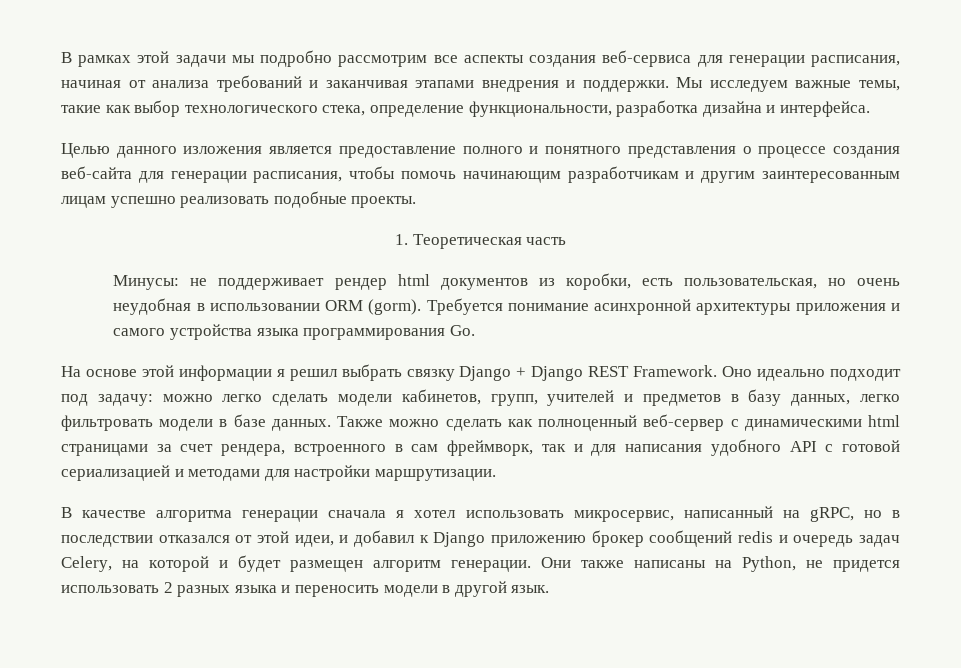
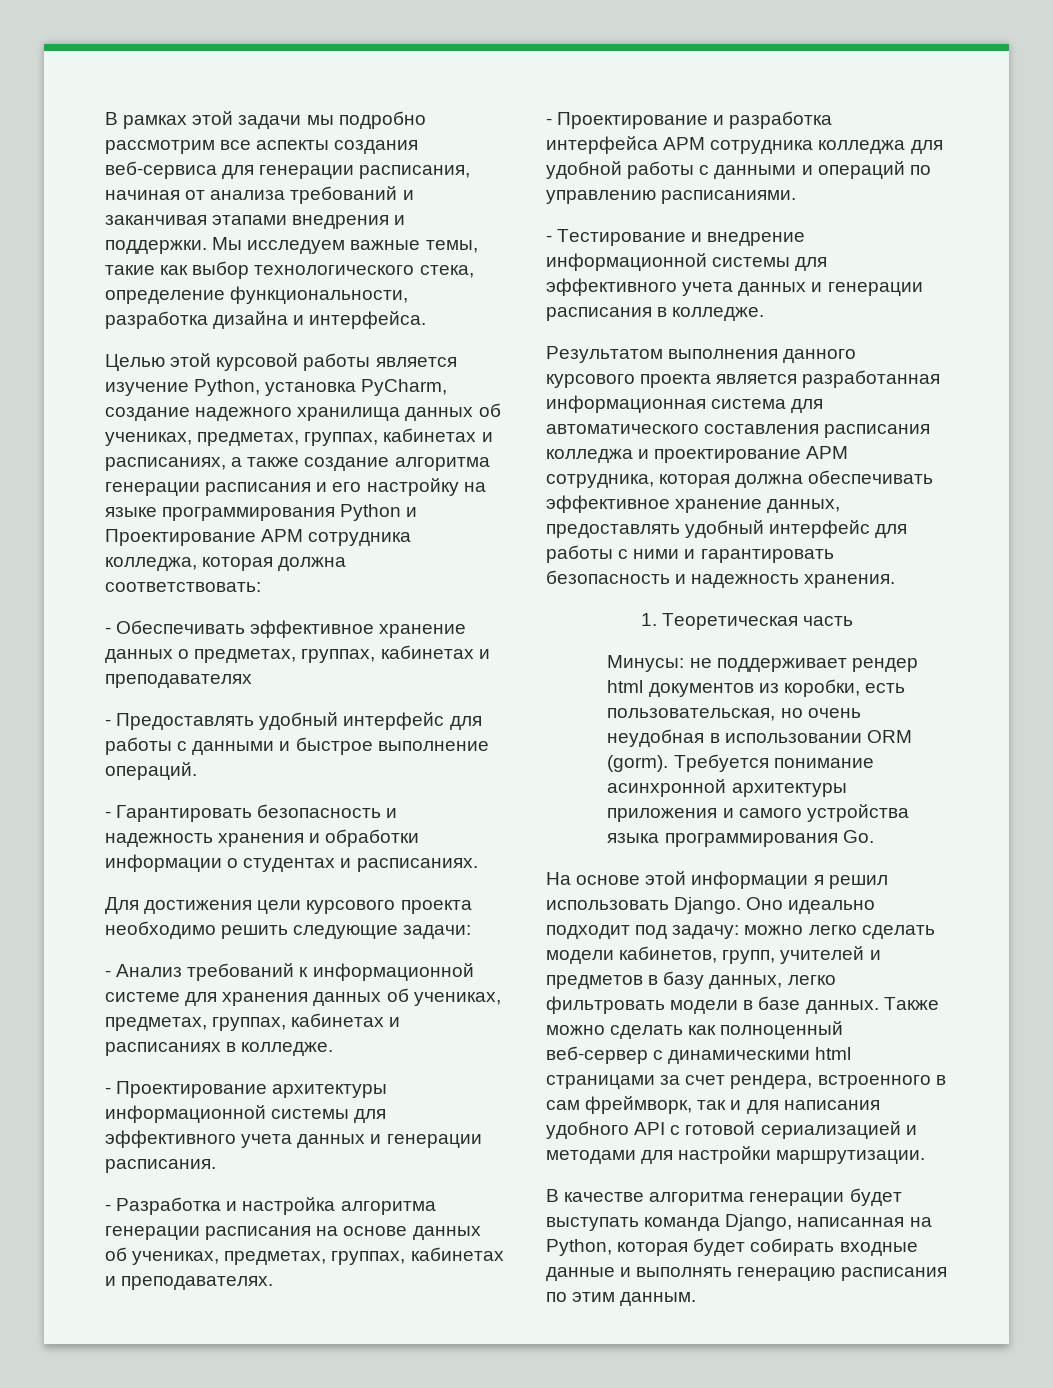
[116,146,901,158] [61,166,900,183] [61,191,417,208] данного изложения является предоставление полного и понятного представления о процессе создания веб-сайта для генерации расписания, чтобы помочь начинающим разработчикам и другим заинтересованным лицам успешно реализовать подобные проекты. -> [170,353,457,371] [105,379,448,396] [105,403,501,421] [105,428,493,446] [105,457,490,471] [105,478,486,496] [105,504,418,521] [105,529,412,546] [105,557,347,571] [105,582,261,592] [105,620,467,638] [105,645,490,663] [105,674,252,688] [105,712,482,730] [105,737,489,755] [105,762,197,780] [105,804,398,822] [105,829,420,847] [105,854,478,872] [105,897,472,914] [105,921,472,939] [105,963,474,981] [105,988,501,1006] [105,1013,401,1031] [105,1042,334,1056] [105,1081,388,1098] [105,1105,387,1123] [105,1130,482,1148] [105,1159,216,1173] [105,1197,436,1215] [105,1226,481,1240] [105,1247,504,1265] [105,1276,274,1290] [546,111,833,129] [546,136,943,154] [546,161,931,179] [546,190,797,204] [546,229,806,246] [546,253,828,271] [546,278,923,296] [546,307,765,321] [546,346,857,363] [546,370,941,388] [546,395,824,413] [546,424,931,438] [546,446,849,463] [546,470,934,488] [546,495,841,513] [546,520,908,538] [546,545,834,563] [546,570,896,588] этой курсовой работы является изучение Python, установка PyCharm, создание надежного хранилища данных об учениках, предметах, группах, кабинетах и расписаниях, а также создание алгоритма генерации расписания и его настройку на языке программирования Python и Проектирование АРМ сотрудника колледжа, которая должна соответствовать: // - Обеспечивать эффективное хранение данных о предметах, группах, кабинетах и преподавателях // - Предоставлять удобный интерфейс для работы с данными и быстрое выполнение операций. // - Гарантировать безопасность и надежность хранения и обработки информации о студентах и расписаниях. // Для достижения цели курсового проекта необходимо решить следующие задачи: // - Анализ требований к информационной системе для хранения данных об учениках, предметах, группах, кабинетах и расписаниях в колледже. // - Проектирование архитектуры информационной системы для эффективного учета данных и генерации расписания. // - Разработка и настройка алгоритма генерации расписания на основе данных об учениках, предметах, группах, кабинетах и преподавателях. // - Проектирование и разработка интерфейса АРМ сотрудника колледжа для удобной работы с данными и операций по управлению расписаниями. // - Тестирование и внедрение информационной системы для эффективного учета данных и генерации расписания в колледже. // Результатом выполнения данного курсового проекта является разработанная информационная система для автоматического составления расписания колледжа и проектирование АРМ сотрудника, которая должна обеспечивать эффективное хранение данных, предоставлять удобный интерфейс для работы с ними и гарантировать безопасность и надежность хранения.
[341,364,718,381] выбрать связку Django + Django REST Framework. -> [546,897,742,914] использовать Django.
[328,506,901,522] [61,530,900,547] [61,555,900,572] [61,581,550,597] сначала я хотел использовать микросервис, написанный на gRPC, но в последствии отказался от этой идеи, и добавил к Django приложению брокер сообщений redis и очередь задач Celery, на которой и будет размещен алгоритм генерации. Они также написаны на Python, не придется использовать 2 разных языка и переносить модели в другой язык. -> [849,1188,902,1206] [546,1214,932,1231] [546,1238,918,1256] [546,1267,947,1281] [546,1292,697,1306] будет выступать команда Django, написанная на Python, которая будет собирать входные данные и выполнять генерацию расписания по этим данным.

